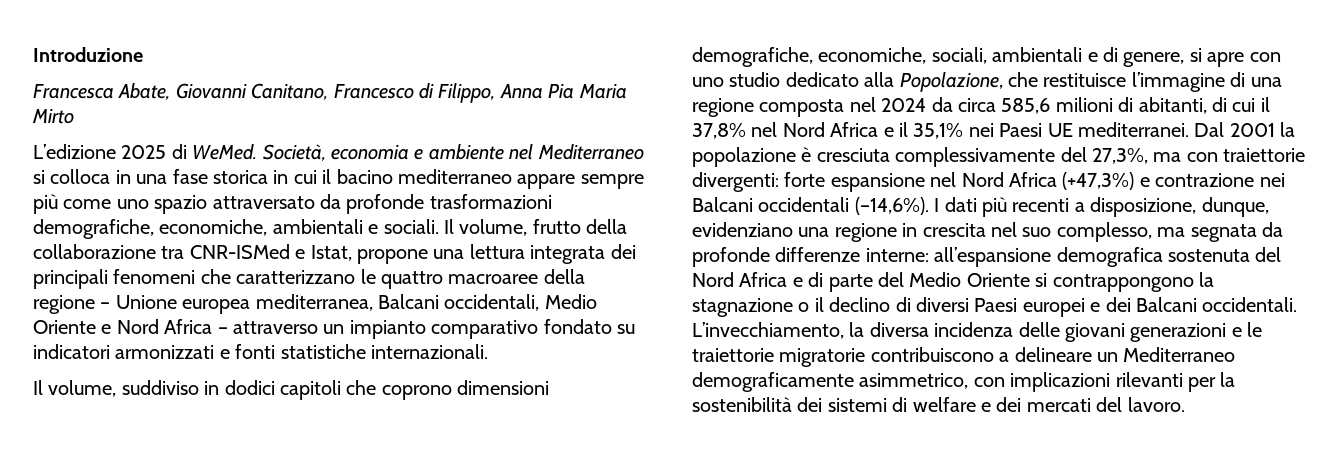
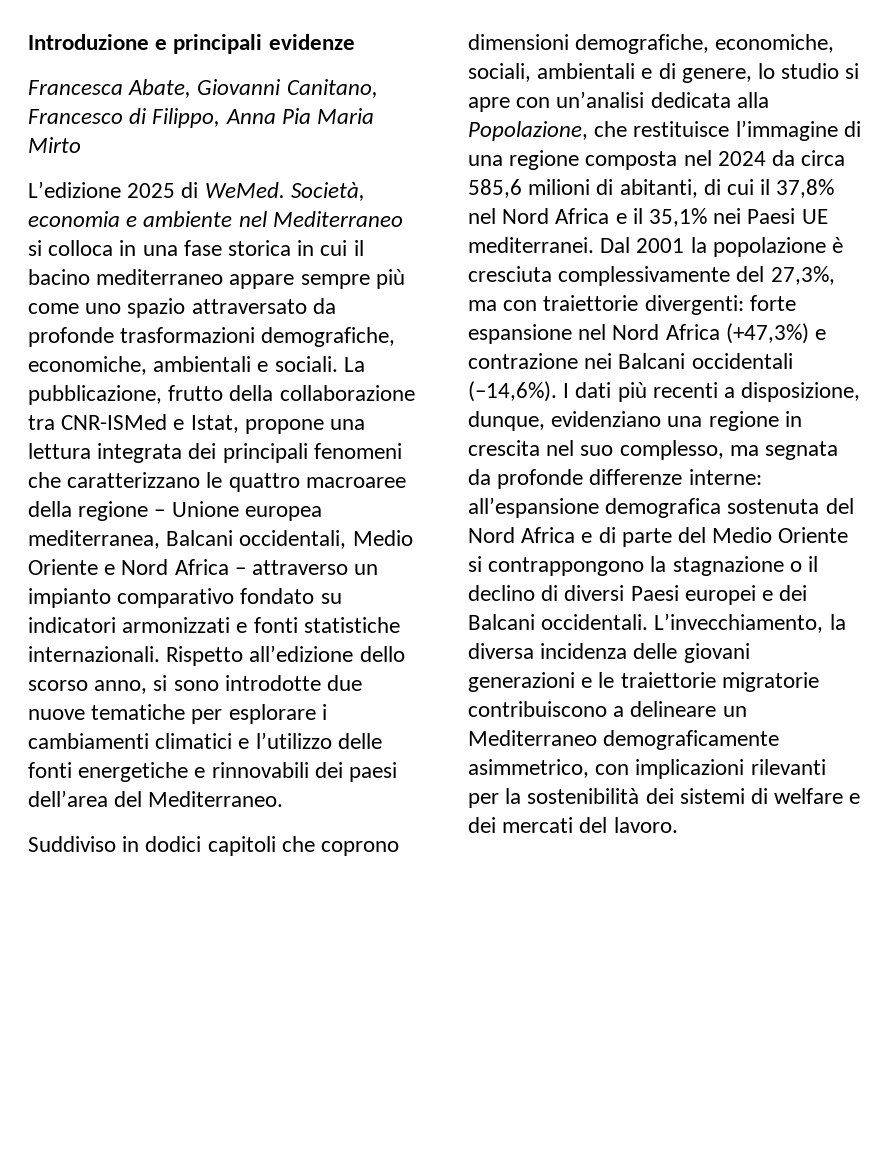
(143, 54) none -> [155,34,355,54] e principali evidenze
[443,219,528,236] Il volume, -> [343,357,365,372] [28,385,162,405] La pubblicazione,
[33,380,199,397] // Il volume, suddiviso -> [166,645,405,666] [28,675,363,694] [28,704,327,724] [28,732,382,749] [28,762,398,782] [28,790,284,807] [28,836,116,852] Rispetto all’edizione dello scorso anno, si sono introdotte due nuove tematiche per esplorare i cambiamenti climatici e l’utilizzo delle fonti energetiche e rinnovabili dei paesi dell’area del Mediterraneo. // Suddiviso
(1185, 59) none -> [758,63,840,79] lo studio
[692,72,859,87] uno studio dedicato -> [556,91,731,108] un’analisi dedicata

